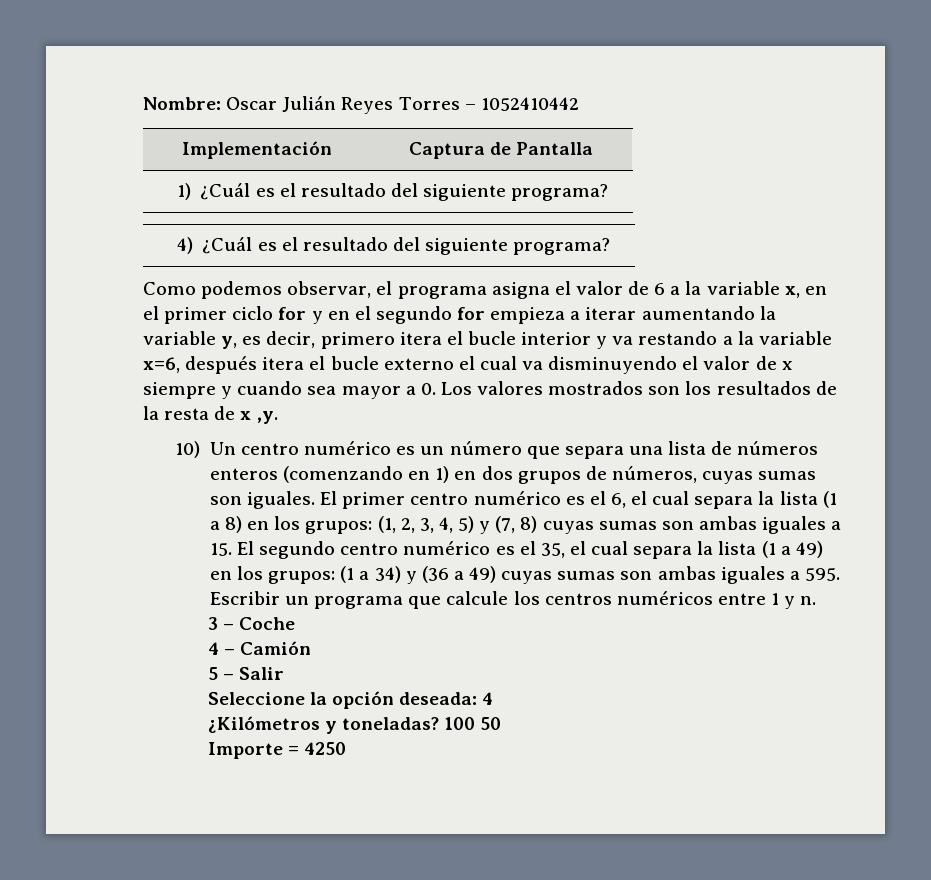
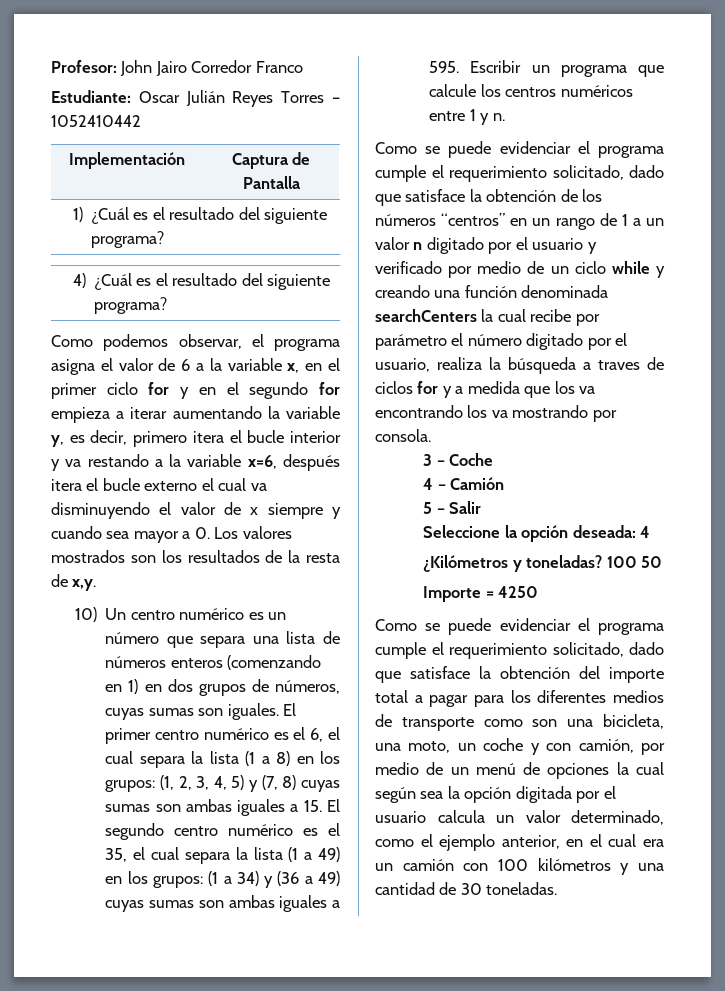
[143,97,221,110] Nombre: -> [51,60,303,76] [51,90,131,103] Profesor: John Jairo Corredor Franco // Estudiante:
[240,411,278,424] x ,y. -> [72,579,97,591] x,y.
(817, 600) none -> [375,141,664,158] [375,165,664,182] [375,189,603,206] [375,213,664,230] [375,237,597,254] [375,261,665,278] [375,285,609,298] [375,309,600,326] [375,333,628,350] [375,357,664,374] [375,381,596,398] [375,405,617,422] [375,429,431,442] // Como se puede evidenciar el programa cumple el requerimiento solicitado, dado que satisface la obtención de los números “centros” en un rango de 1 a un valor n digitado por el usuario y verificado por medio de un ciclo while y creando una función denominada searchCenters la cual recibe por parámetro el número digitado por el usuario, realiza la búsqueda a traves de ciclos for y a medida que los va encontrando los va mostrando por consola.
(346, 748) none -> [375,618,664,635] [375,642,664,659] [375,666,664,683] [375,690,664,707] [375,714,664,731] [375,738,665,755] [375,762,664,779] [375,786,616,803] [375,810,664,825] [375,834,664,851] [375,858,664,875] [375,882,558,895] // Como se puede evidenciar el programa cumple el requerimiento solicitado, dado que satisface la obtención del importe total a pagar para los diferentes medios de transporte como son una bicicleta, una moto, un coche y con camión, por medio de un menú de opciones la cual según sea la opción digitada por el usuario calcula un valor determinado, como el ejemplo anterior, en el cual era un camión con 100 kilómetros y una cantidad de 30 toneladas.

